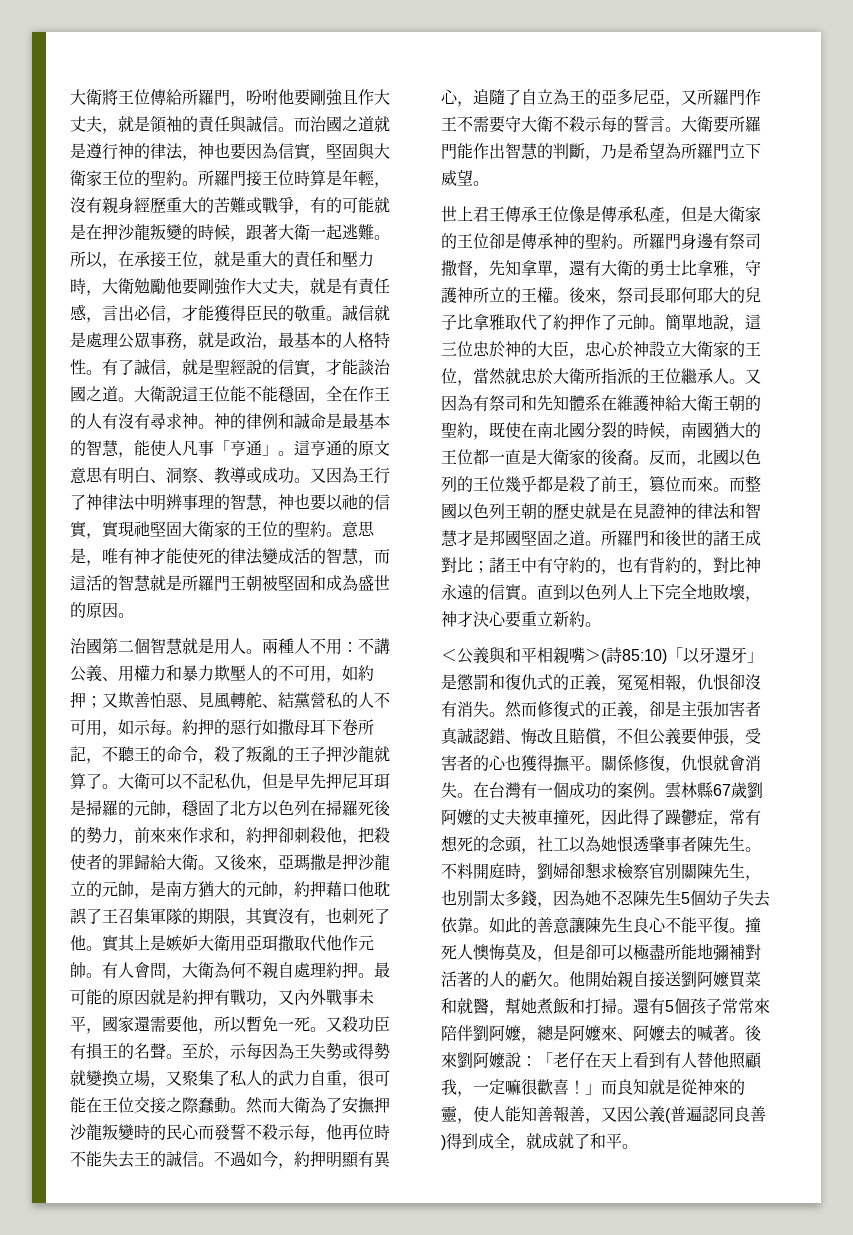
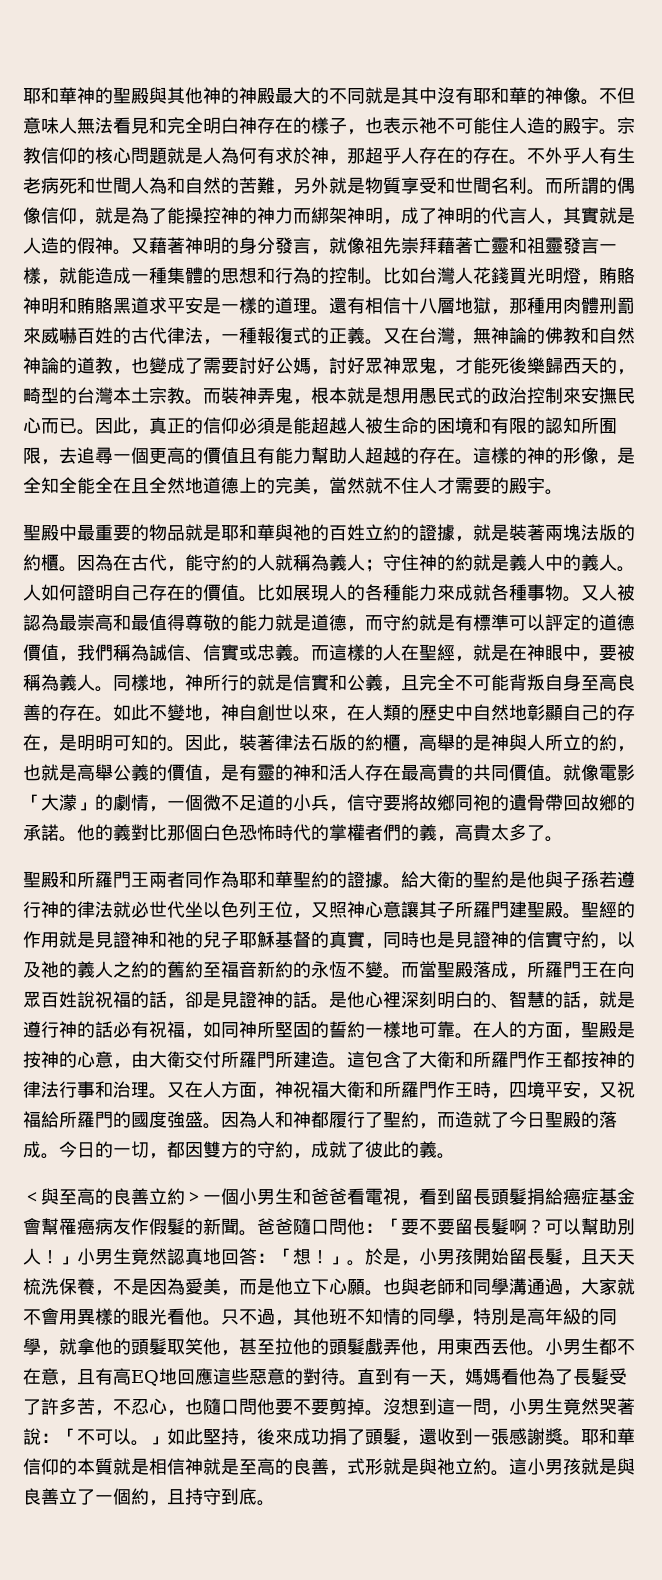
[70,89,390,107] [70,116,390,134] [70,142,390,161] [70,169,390,188] [70,197,390,215] [70,223,390,242] [70,251,374,269] [70,278,390,296] [70,304,390,323] [70,332,390,350] [70,359,391,377] [70,386,390,404] [70,413,390,430] [70,440,390,458] [70,467,390,484] [70,493,390,512] [70,521,375,539] [70,548,390,566] [70,575,390,591] [70,602,134,618] [70,638,390,655] [70,665,374,683] [70,692,390,709] [70,719,374,737] [70,745,390,764] [70,773,390,791] [70,800,391,818] [70,826,390,845] [70,853,390,872] [70,881,390,899] [70,907,390,926] [70,935,374,952] [70,962,390,980] [70,989,374,1007] [70,1016,390,1034] [70,1042,390,1061] [70,1070,390,1088] [70,1096,390,1114] [70,1123,390,1142] [70,1150,391,1169] [441,89,761,107] [441,116,761,133] [441,142,761,161] [441,169,489,186] [441,206,761,224] [441,233,761,249] [441,260,761,278] [441,287,761,305] [441,313,761,332] [441,341,761,359] [441,368,761,386] [441,395,761,411] [441,421,761,440] [441,448,761,467] [441,475,761,494] [441,503,761,520] [441,530,761,546] [441,556,761,575] [441,583,761,602] [441,611,601,628] [441,647,763,664] [441,674,761,692] [441,701,761,719] [441,727,761,746] [441,754,761,773] [441,782,763,799] [441,809,761,827] [441,835,761,854] [441,863,761,881] [441,889,770,908] [441,917,761,934] [441,943,761,962] [441,971,761,988] [441,998,770,1016] [441,1025,762,1043] [441,1052,762,1069] [441,1079,745,1097] [441,1106,766,1124] [441,1133,622,1151] 大衛將王位傳給所羅門，吩咐他要剛強且作大丈夫，就是領袖的責任與誠信。而治國之道就是遵行神的律法，神也要因為信實，堅固與大衛家王位的聖約。所羅門接王位時算是年輕，沒有親身經歷重大的苦難或戰爭，有的可能就是在押沙龍叛變的時候，跟著大衛一起逃難。所以，在承接王位，就是重大的責任和壓力時，大衛勉勵他要剛強作大丈夫，就是有責任感，言出必信，才能獲得臣民的敬重。誠信就是處理公眾事務，就是政治，最基本的人格特性。有了誠信，就是聖經說的信實，才能談治國之道。大衛說這王位能不能穩固，全在作王的人有沒有尋求神。神的律例和誠命是最基本的智慧，能使人凡事「亨通」。這亨通的原文意思有明白、洞察、教導或成功。又因為王行了神律法中明辨事理的智慧，神也要以祂的信實，實現祂堅固大衛家的王位的聖約。意思是，唯有神才能使死的律法變成活的智慧，而這活的智慧就是所羅門王朝被堅固和成為盛世的原因。 // 治國第二個智慧就是用人。兩種人不用：不講公義、用權力和暴力欺壓人的不可用，如約押；又欺善怕惡、見風轉舵、結黨營私的人不可用，如示每。約押的惡行如撒母耳下卷所記，不聽王的命令，殺了叛亂的王子押沙龍就算了。大衛可以不記私仇，但是早先押尼耳珥是掃羅的元帥，穩固了北方以色列在掃羅死後的勢力，前來來作求和，約押卻刺殺他，把殺使者的罪歸給大衛。又後來，亞瑪撒是押沙龍立的元帥，是南方猶大的元帥，約押藉口他耽誤了王召集軍隊的期限，其實沒有，也刺死了他。實其上是嫉妒大衛用亞珥撒取代他作元帥。有人會問，大衛為何不親自處理約押。最可能的原因就是約押有戰功，又內外戰事未平，國家還需要他，所以暫免一死。又殺功臣有損王的名聲。至於，示每因為王失勢或得勢就變換立場，又聚集了私人的武力自重，很可能在王位交接之際蠢動。然而大衛為了安撫押沙龍叛變時的民心而發誓不殺示每，他再位時不能失去王的誠信。不過如今，約押明顯有異心，追隨了自立為王的亞多尼亞，又所羅門作王不需要守大衛不殺示每的誓言。大衛要所羅門能作出智慧的判斷，乃是希望為所羅門立下威望。 // 世上君王傳承王位像是傳承私產，但是大衛家的王位卻是傳承神的聖約。所羅門身邊有祭司撒督，先知拿單，還有大衛的勇士比拿雅，守護神所立的王權。後來，祭司長耶何耶大的兒子比拿雅取代了約押作了元帥。簡單地說，這三位忠於神的大臣，忠心於神設立大衛家的王位，當然就忠於大衛所指派的王位繼承人。又因為有祭司和先知體系在維護神給大衛王朝的聖約，既使在南北國分裂的時候，南國猶大的王位都一直是大衛家的後裔。反而，北國以色列的王位幾乎都是殺了前王，篡位而來。而整國以色列王朝的歷史就是在見證神的律法和智慧才是邦國堅固之道。所羅門和後世的諸王成對比；諸王中有守約的，也有背約的，對比神永遠的信實。直到以色列人上下完全地敗壞，神才決心要重立新約。 // ＜公義與和平相親嘴＞(詩85:10)「以牙還牙」是懲罰和復仇式的正義，冤冤相報，仇恨卻沒有消失。然而修復式的正義，卻是主張加害者真誠認錯、悔改且賠償，不但公義要伸張，受害者的心也獲得撫平。關係修復，仇恨就會消失。在台灣有一個成功的案例。雲林縣67歲劉阿嬤的丈夫被車撞死，因此得了躁鬱症，常有想死的念頭，社工以為她恨透肇事者陳先生。不料開庭時，劉婦卻懇求檢察官別關陳先生，也別罰太多錢，因為她不忍陳先生5個幼子失去依靠。如此的善意讓陳先生良心不能平復。撞死人懊悔莫及，但是卻可以極盡所能地彌補對活著的人的虧欠。他開始親自接送劉阿嬤買菜和就醫，幫她煮飯和打掃。還有5個孩子常常來陪伴劉阿嬤，總是阿嬤來、阿嬤去的喊著。後來劉阿嬤說：「老仔在天上看到有人替他照顧我，一定嘛很歡喜！」而良知就是從神來的靈，使人能知善報善，又因公義(普遍認同良善)得到成全，就成就了和平 -> [23,87,635,105] [23,117,635,135] [23,147,635,165] [23,177,635,195] [23,207,635,225] [23,237,617,255] [23,267,635,285] [23,297,635,315] [23,327,635,345] [23,357,635,375] [23,387,635,405] [23,417,617,435] [23,447,635,465] [23,477,563,495] [23,524,635,542] [23,554,635,572] [23,584,635,602] [23,614,635,632] [23,644,635,662] [23,674,635,692] [23,704,635,722] [23,734,635,752] [23,764,635,782] [23,794,635,812] [23,824,563,842] [23,871,635,889] [23,901,635,919] [23,931,635,949] [23,961,635,979] [23,991,635,1009] [23,1021,635,1039] [23,1051,635,1069] [23,1081,635,1099] [23,1111,617,1129] [23,1141,455,1159] [23,1188,635,1206] [23,1218,635,1236] [23,1248,635,1266] [23,1278,635,1296] [23,1308,617,1326] [23,1338,635,1356] [23,1368,627,1386] [23,1398,635,1416] [23,1428,635,1446] [23,1458,635,1476] [23,1488,257,1506] 耶和華神的聖殿與其他神的神殿最大的不同就是其中沒有耶和華的神像。不但意味人無法看見和完全明白神存在的樣子，也表示祂不可能住人造的殿宇。宗教信仰的核心問題就是人為何有求於神，那超乎人存在的存在。不外乎人有生老病死和世間人為和自然的苦難，另外就是物質享受和世間名利。而所謂的偶像信仰，就是為了能操控神的神力而綁架神明，成了神明的代言人，其實就是人造的假神。又藉著神明的身分發言，就像祖先崇拜藉著亡靈和祖靈發言一樣，就能造成一種集體的思想和行為的控制。比如台灣人花錢買光明燈，賄賂神明和賄賂黑道求平安是一樣的道理。還有相信十八層地獄，那種用肉體刑罰來威嚇百姓的古代律法，一種報復式的正義。又在台灣，無神論的佛教和自然神論的道教，也變成了需要討好公媽，討好眾神眾鬼，才能死後樂歸西天的，畸型的台灣本土宗教。而裝神弄鬼，根本就是想用愚民式的政治控制來安撫民心而已。因此，真正的信仰必須是能超越人被生命的困境和有限的認知所囿限，去追尋一個更高的價值且有能力幫助人超越的存在。這樣的神的形像，是全知全能全在且全然地道德上的完美，當然就不住人才需要的殿宇。 // 聖殿中最重要的物品就是耶和華與祂的百姓立約的證據，就是裝著兩塊法版的約櫃。因為在古代，能守約的人就稱為義人；守住神的約就是義人中的義人。人如何證明自己存在的價值。比如展現人的各種能力來成就各種事物。又人被認為最崇高和最值得尊敬的能力就是道德，而守約就是有標準可以評定的道德價值，我們稱為誠信、信實或忠義。而這樣的人在聖經，就是在神眼中，要被稱為義人。同樣地，神所行的就是信實和公義，且完全不可能背叛自身至高良善的存在。如此不變地，神自創世以來，在人類的歷史中自然地彰顯自己的存在，是明明可知的。因此，裝著律法石版的約櫃，高舉的是神與人所立的約，也就是高舉公義的價值，是有靈的神和活人存在最高貴的共同價值。就像電影「大濛」的劇情，一個微不足道的小兵，信守要將故鄉同袍的遺骨帶回故鄉的承諾。他的義對比那個白色恐怖時代的掌權者們的義，高貴太多了。 // 聖殿和所羅門王兩者同作為耶和華聖約的證據。給大衛的聖約是他與子孫若遵行神的律法就必世代坐以色列王位，又照神心意讓其子所羅門建聖殿。聖經的作用就是見證神和祂的兒子耶穌基督的真實，同時也是見證神的信實守約，以及祂的義人之約的舊約至福音新約的永恆不變。而當聖殿落成，所羅門王在向眾百姓說祝福的話，卻是見證神的話。是他心裡深刻明白的、智慧的話，就是遵行神的話必有祝福，如同神所堅固的誓約一樣地可靠。在人的方面，聖殿是按神的心意，由大衛交付所羅門所建造。這包含了大衛和所羅門作王都按神的律法行事和治理。又在人方面，神祝福大衛和所羅門作王時，四境平安，又祝福給所羅門的國度強盛。因為人和神都履行了聖約，而造就了今日聖殿的落成。今日的一切，都因雙方的守約，成就了彼此的義。 // ＜與至高的良善立約＞一個小男生和爸爸看電視，看到留長頭髮捐給癌症基金會幫罹癌病友作假髮的新聞。爸爸隨口問他：「要不要留長髮啊？可以幫助別人！」小男生竟然認真地回答：「想！」。於是，小男孩開始留長髮，且天天梳洗保養，不是因為愛美，而是他立下心願。也與老師和同學溝通過，大家就不會用異樣的眼光看他。只不過，其他班不知情的同學，特別是高年級的同學，就拿他的頭髮取笑他，甚至拉他的頭髮戲弄他，用東西丟他。小男生都不在意，且有高EQ地回應這些惡意的對待。直到有一天，媽媽看他為了長髮受了許多苦，不忍心，也隨口問他要不要剪掉。沒想到這一問，小男生竟然哭著說：「不可以。」如此堅持，後來成功捐了頭髮，還收到一張感謝獎。耶和華信仰的本質就是相信神就是至高的良善，式形就是與祂立約。這小男孩就是與良善立了一個約，且持守到底

